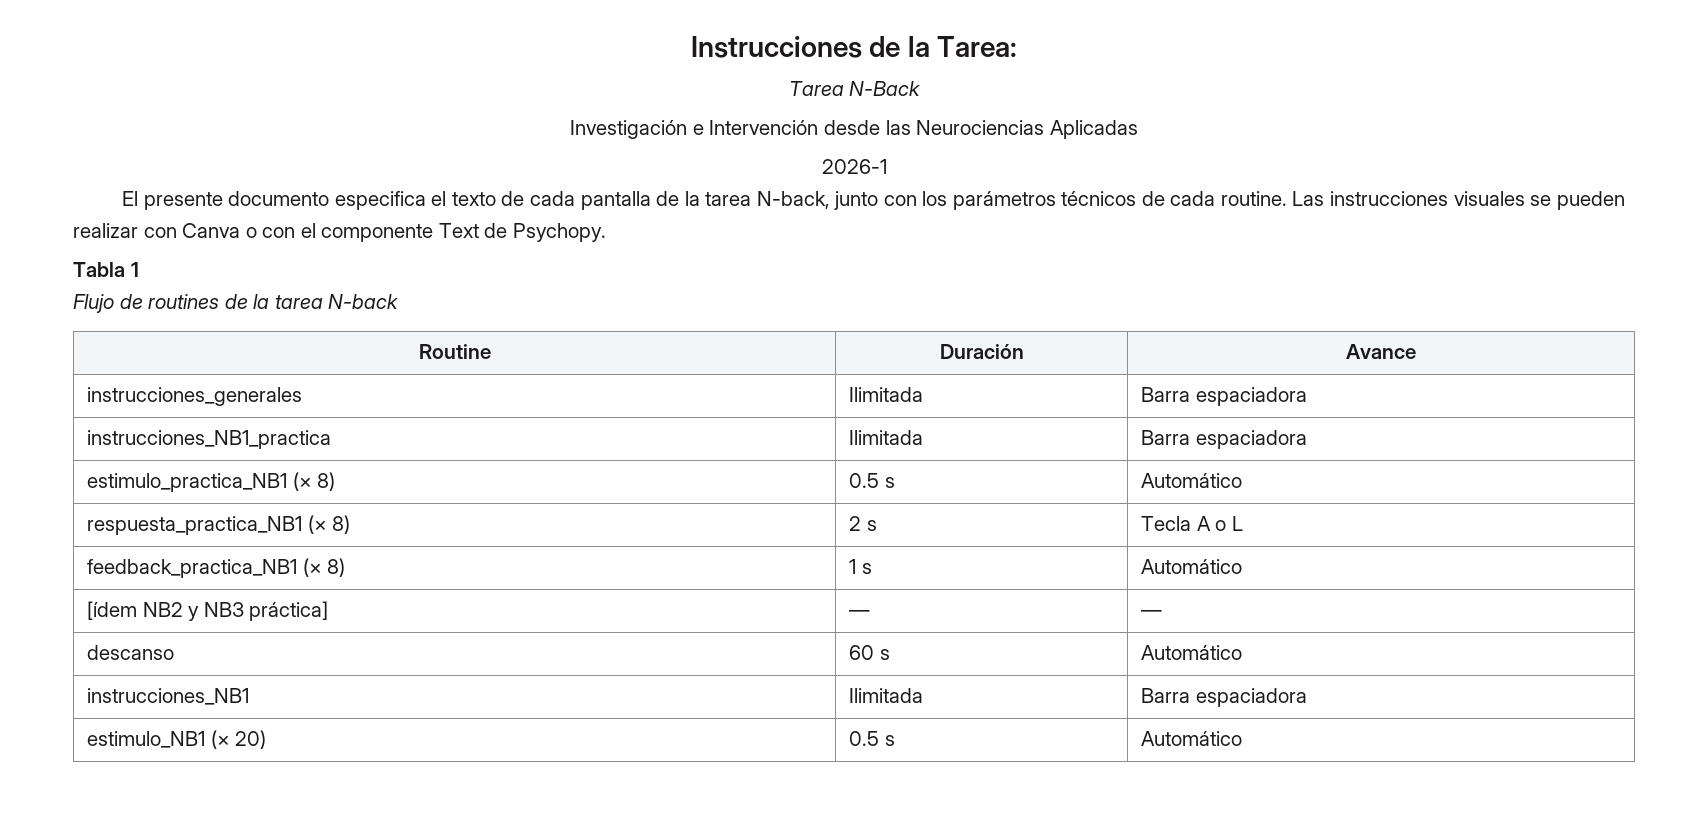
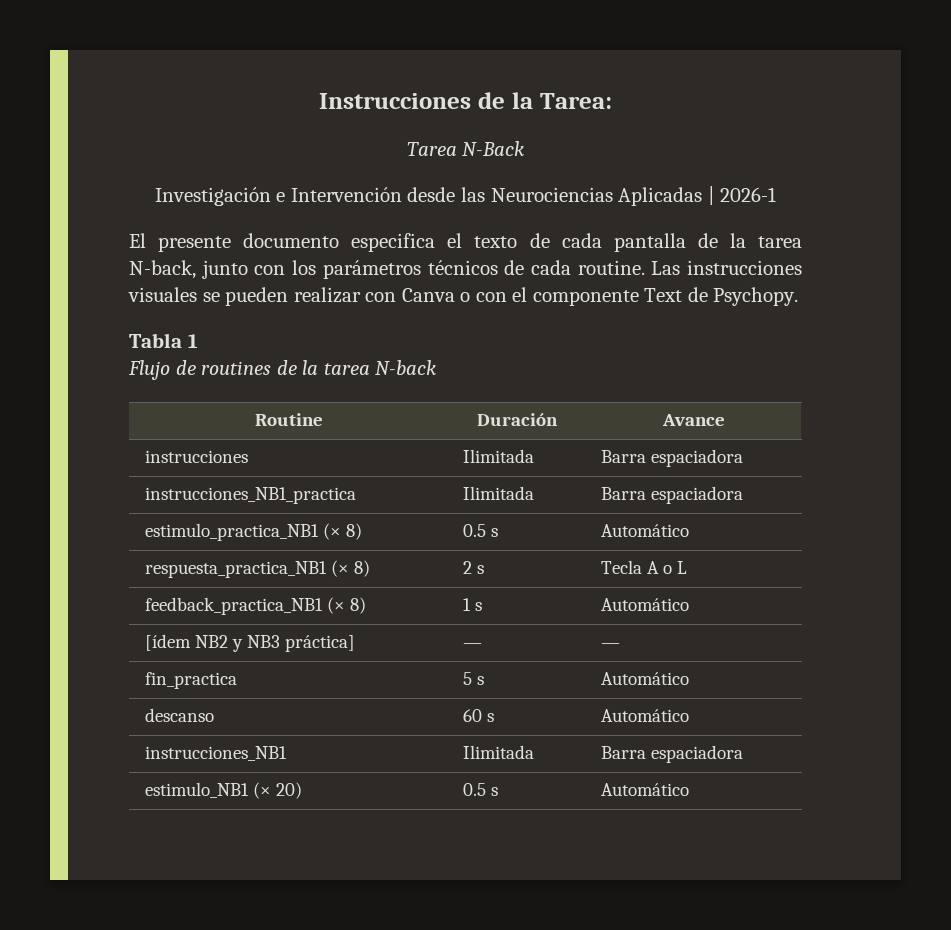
(1138, 129) // -> [707,186,715,205] |
[87,387,303,406] instrucciones_generales -> [144,450,248,463] instrucciones
(1163, 613) none -> [144,672,237,689] [462,672,484,685] [600,672,689,685] // fin_practica | 5 s | Automático

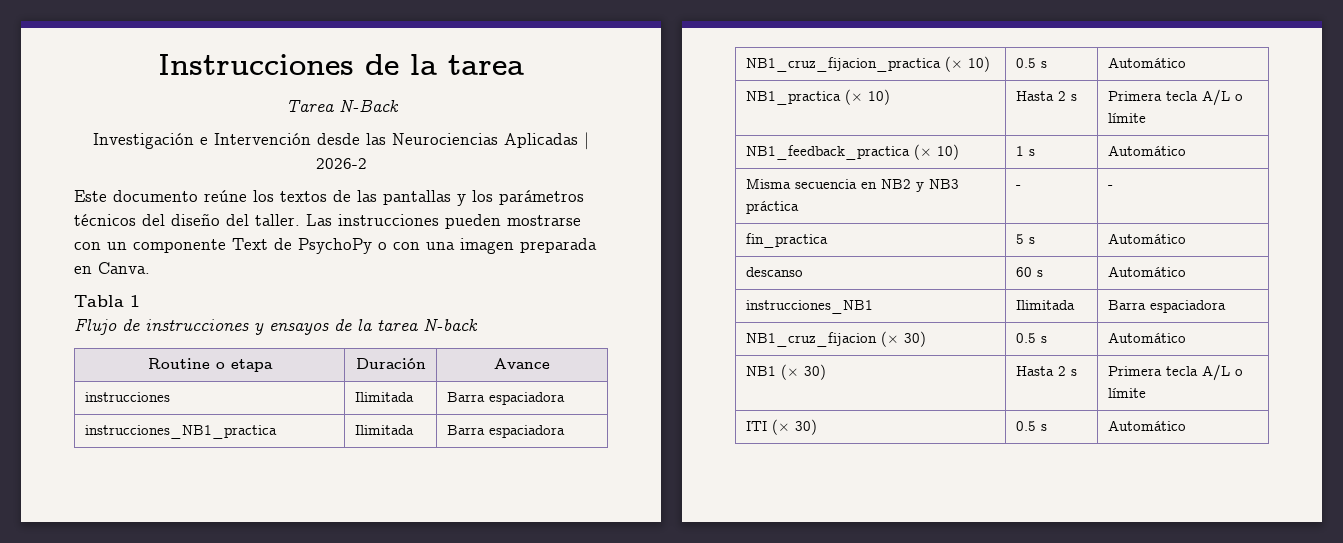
[539,93,612,109] Tarea: -> [448,55,524,75] tarea
[720,187,777,202] [129,233,802,252] [129,260,802,279] [128,287,799,306] 2026-1 // El presente documento especifica el texto de cada pantalla de la tarea N-back, junto con los parámetros técnicos de cada routine. Las instrucciones visuales se pueden realizar con Canva o con el componente Text de Psychopy. -> [315,158,367,169] [74,190,584,206] [74,213,581,229] [74,238,597,254] [74,262,150,274] 2026-2 // Este documento reúne los textos de las pantallas y los parámetros técnicos del diseño del taller. Las instrucciones pueden mostrarse con un componente Text de PsychoPy o con una imagen preparada en Canva.
[201,361,272,375] routines -> [145,319,329,335] instrucciones y ensayos
(323, 419) none -> [215,359,273,372] o etapa
[144,523,362,541] [462,524,498,537] [600,524,689,537] [144,560,370,578] [462,561,484,574] [600,560,687,574] [144,597,366,615] [462,598,482,611] [600,598,689,611] [144,634,355,652] [462,643,482,648] [600,643,620,648] estimulo_practica_NB1 (× 8) | 0.5 s | Automático // respuesta_practica_NB1 (× 8) | 2 s | Tecla A o L // feedback_practica_NB1 (× 8) | 1 s | Automático // [ídem NB2 y NB3 práctica] | — | — -> [745,56,990,72] [1015,58,1047,68] [1107,57,1186,68] [745,89,890,105] [1015,91,1077,101] [1107,89,1243,106] [1107,113,1146,123] [745,144,959,160] [1015,146,1035,156] [1107,145,1186,156] [745,178,959,192] [745,201,799,214] [1015,185,1021,189] [1107,185,1113,189] NB1_cruz_fijacion_practica (× 10) | 0.5 s | Automático // NB1_practica (× 10) | Hasta 2 s | Primera tecla A/L o límite // NB1_feedback_practica (× 10) | 1 s | Automático // Misma secuencia en NB2 y NB3 práctica | - | -
[144,782,302,799] [462,783,498,796] [600,783,689,796] estimulo_NB1 (× 20) | 0.5 s | Automático -> [745,331,926,347] [1015,333,1047,343] [1107,332,1186,343] [745,364,826,380] [1015,366,1077,376] [1107,364,1243,381] [1107,388,1146,398] [745,419,817,435] [1015,421,1047,431] [1107,420,1186,431] NB1_cruz_fijacion (× 30) | 0.5 s | Automático // NB1 (× 30) | Hasta 2 s | Primera tecla A/L o límite // ITI (× 30) | 0.5 s | Automático

